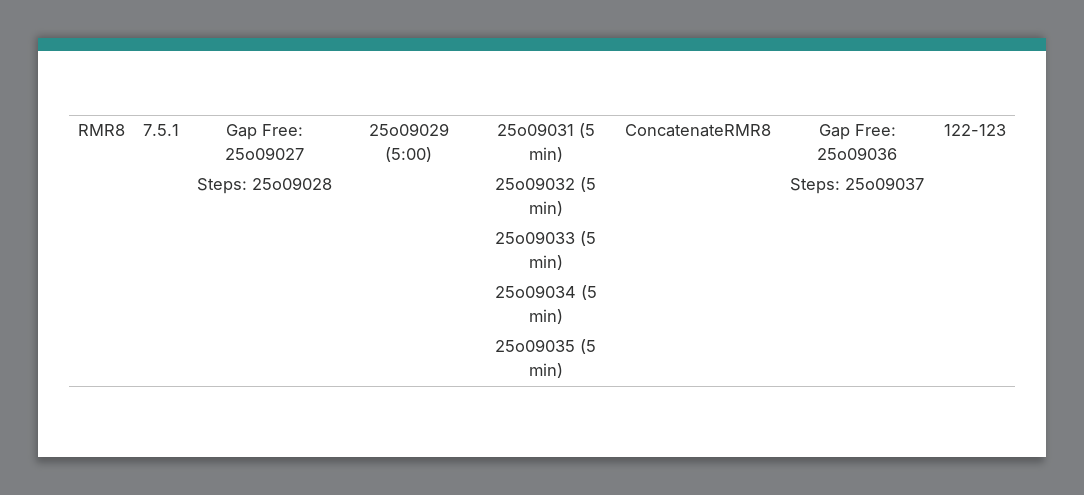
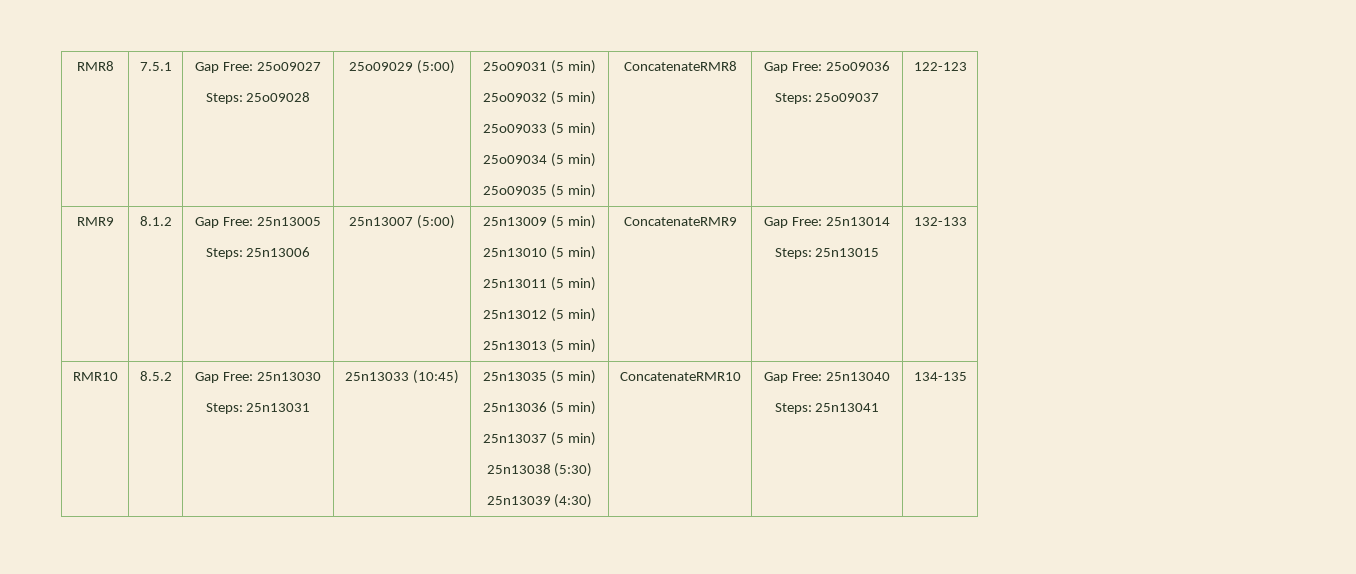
(1006, 130) none -> [76,217,114,226] [139,216,172,226] [195,217,321,228] [205,247,311,259] [349,215,455,229] [483,215,596,229] [483,246,596,260] [483,277,596,291] [483,308,596,322] [483,339,596,353] [623,217,737,226] [764,217,890,228] [774,248,880,259] [913,217,967,226] [72,372,118,381] [139,371,172,381] [195,372,321,383] [205,403,311,414] [345,370,459,384] [483,370,596,384] [483,401,596,415] [483,432,596,446] [486,463,593,477] [486,494,593,508] [619,372,741,381] [764,372,890,383] [774,403,880,414] [913,372,967,381] // RMR9 | 8.1.2 | Gap Free: 25n13005 // Steps: 25n13006 | 25n13007 (5:00) | 25n13009 (5 min) // 25n13010 (5 min) // 25n13011 (5 min) // 25n13012 (5 min) // 25n13013 (5 min) | ConcatenateRMR9 | Gap Free: 25n13014 // Steps: 25n13015 | 132-133 // RMR10 | 8.5.2 | Gap Free: 25n13030 // Steps: 25n13031 | 25n13033 (10:45) | 25n13035 (5 min) // 25n13036 (5 min) // 25n13037 (5 min) // 25n13038 (5:30) // 25n13039 (4:30) | ConcatenateRMR10 | Gap Free: 25n13040 // Steps: 25n13041 | 134-135

